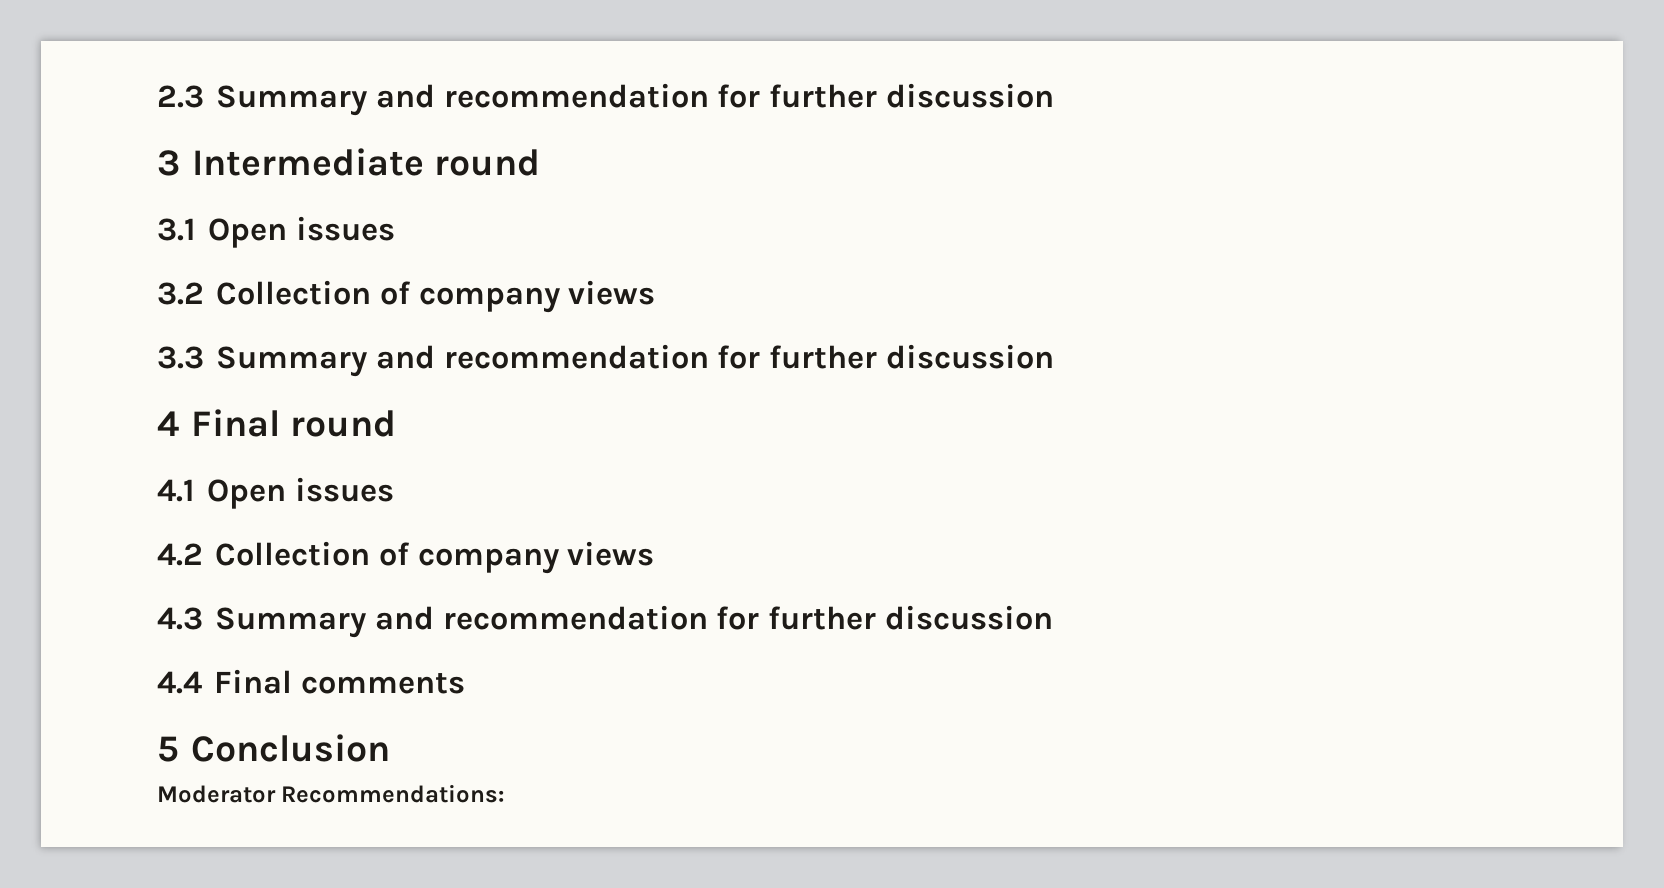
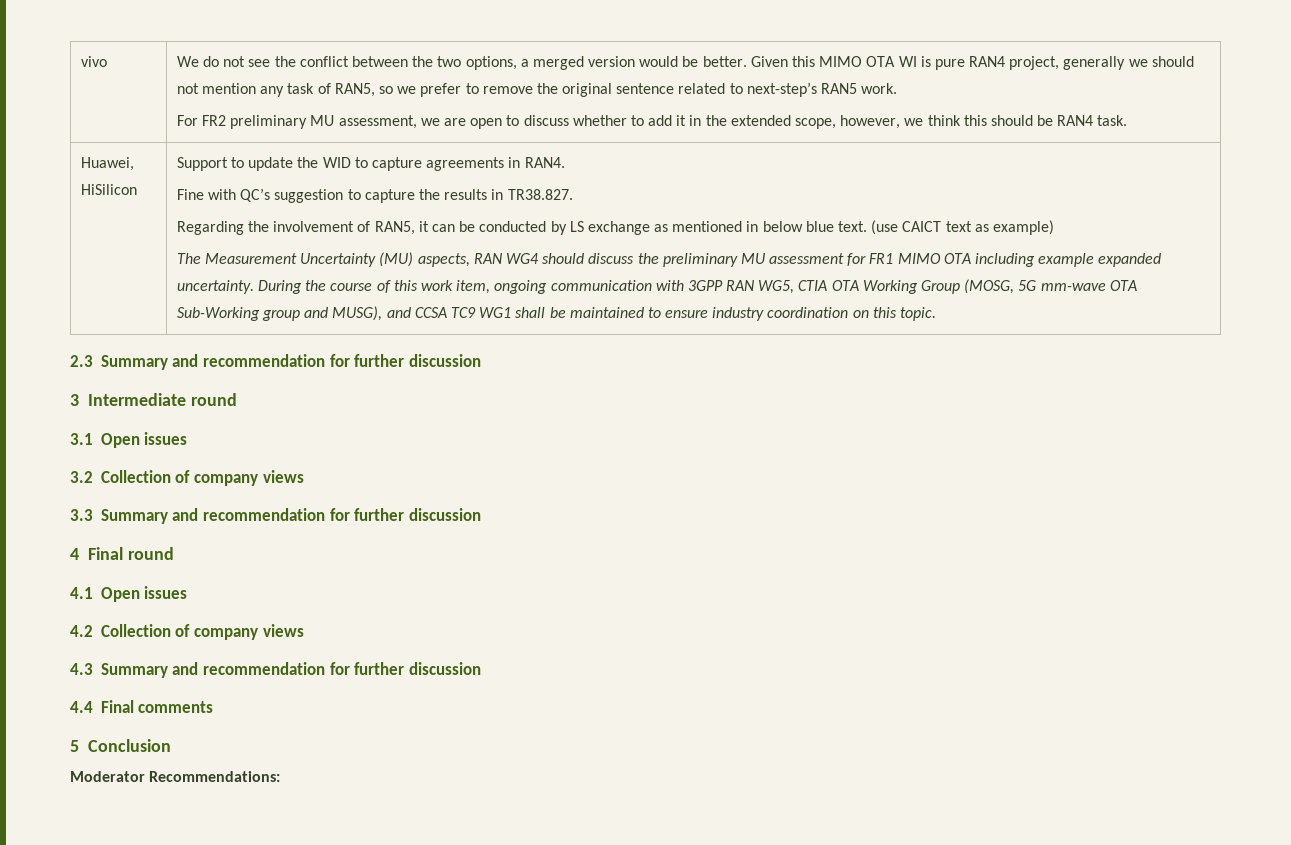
(157, 96) none -> [80,56,107,67] [176,56,1194,70] [176,82,898,97] [176,115,1128,129] [80,157,134,171] [80,184,137,195] [176,157,565,171] [176,188,573,203] [176,220,1054,235] [176,252,1162,267] [176,279,1137,294] [176,306,937,321] vivo | We do not see the conflict between the two options, a merged version would be better. Given this MIMO OTA WI is pure RAN4 project, generally we should not mention any task of RAN5, so we prefer to remove the original sentence related to next-step’s RAN5 work. // For FR2 preliminary MU assessment, we are open to discuss whether to add it in the extended scope, however, we think this should be RAN4 task. // Huawei, HiSilicon | Support to update the WID to capture agreements in RAN4. // Fine with QC’s suggestion to capture the results in TR38.827. // Regarding the involvement of RAN5, it can be conducted by LS exchange as mentioned in below blue text. (use CAICT text as example) // The Measurement Uncertainty (MU) aspects, RAN WG4 should discuss the preliminary MU assessment for FR1 MIMO OTA including example expanded uncertainty. During the course of this work item, ongoing communication with 3GPP RAN WG5, CTIA OTA Working Group (MOSG, 5G mm-wave OTA Sub-Working group and MUSG), and CCSA TC9 WG1 shall be maintained to ensure industry coordination on this topic. //

